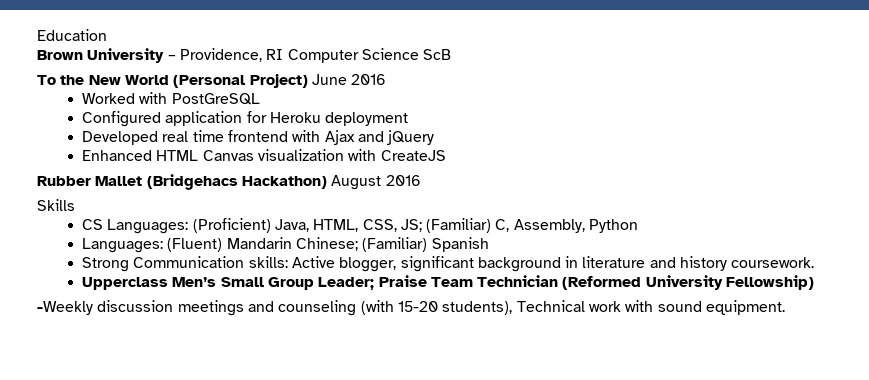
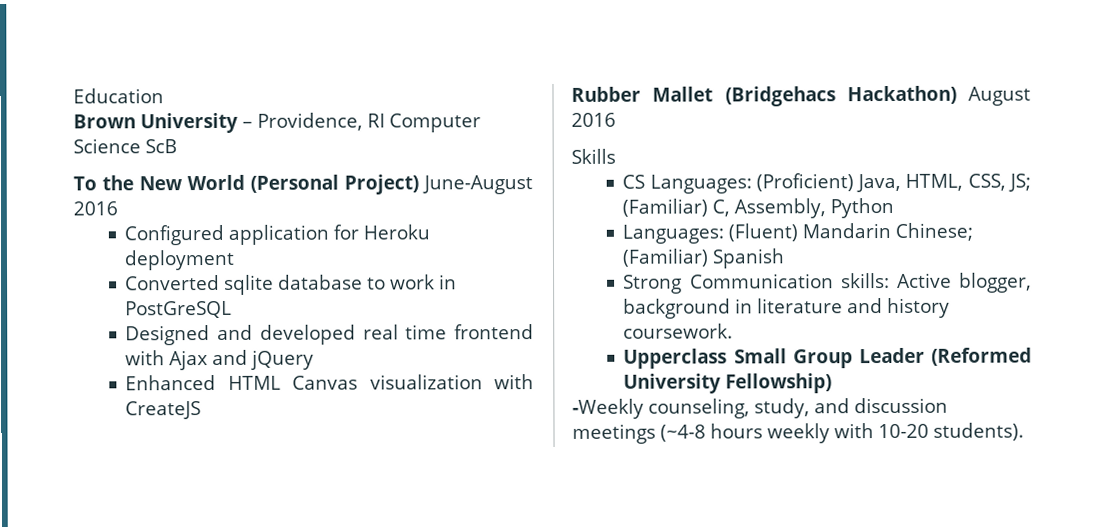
[311,74,387,85] [81,92,260,105] June 2016 // Worked with PostGreSQL -> [422,175,533,195] [73,201,118,216] June-August 2016
[81,131,158,145] Developed -> [125,274,458,295] [125,300,233,319] [125,324,356,346] Converted sqlite database to work in PostGreSQL // Designed and developed
[400,256,474,272] significant -> (1032, 282) none
[172,277,217,287] Men’s -> (728, 358) none
[318,275,559,290] Leader; Praise Team Technician -> [858,347,925,364] Leader
[97,300,785,316] discussion meetings and counseling (with 15-20 students), Technical work with sound equipment. -> [648,397,948,419] [572,422,1024,444] counseling, study, and discussion meetings (~4-8 hours weekly with 10-20 students).

